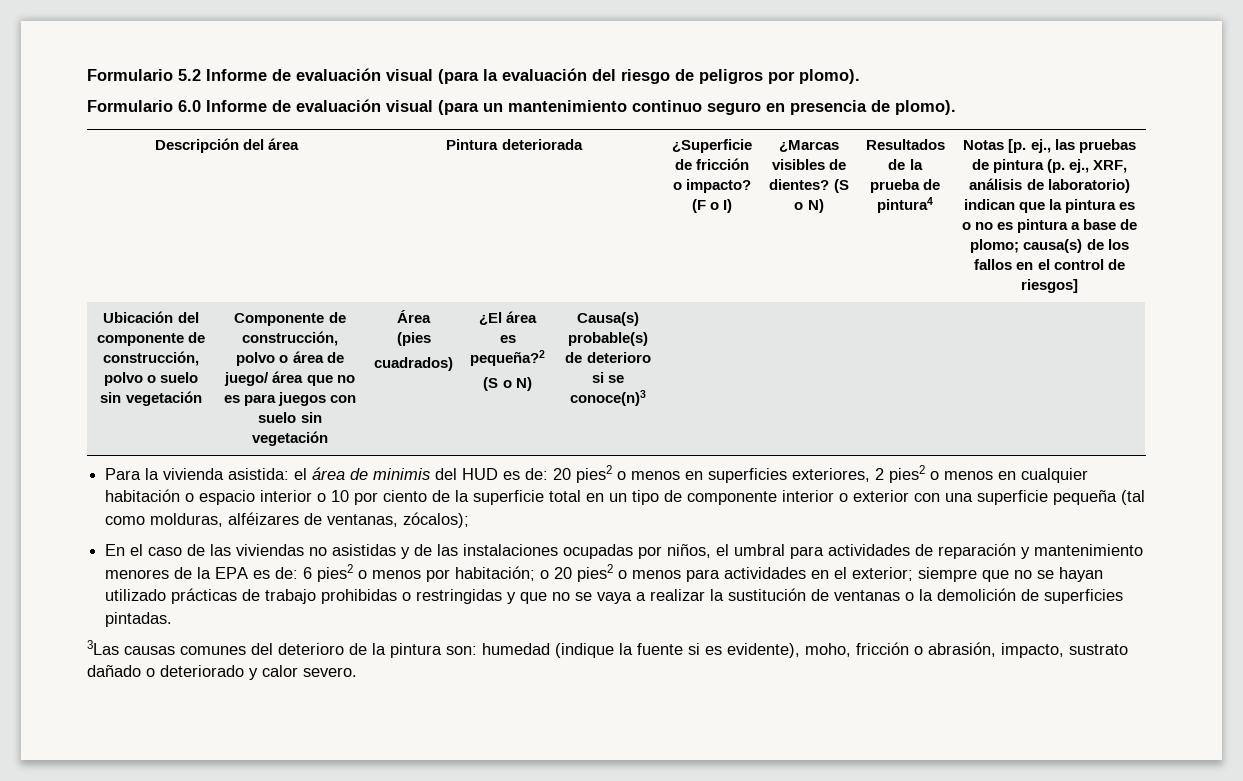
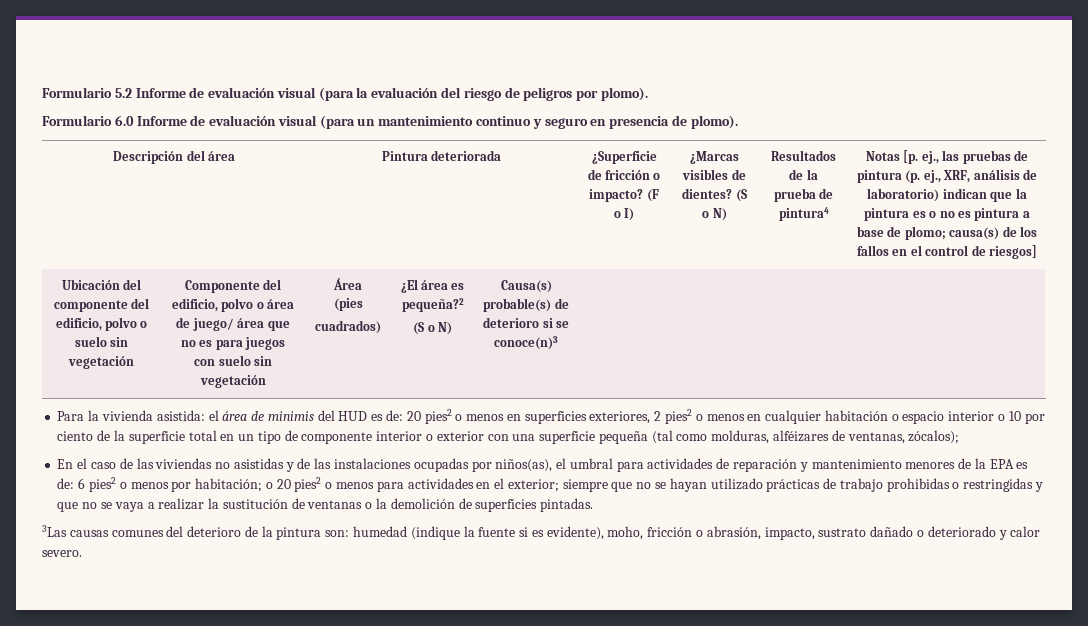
(702, 106) none -> [532,119,542,129] y
[188,332,206,343] [103,351,199,366] de construcción, -> [131,298,150,309] [55,317,102,331] del edificio,
[328,312,346,323] [242,331,338,346] de construcción, -> [263,279,282,290] [171,298,218,312] del edificio,
[667,544,712,558] niños, -> [495,459,553,472] niños(as),

